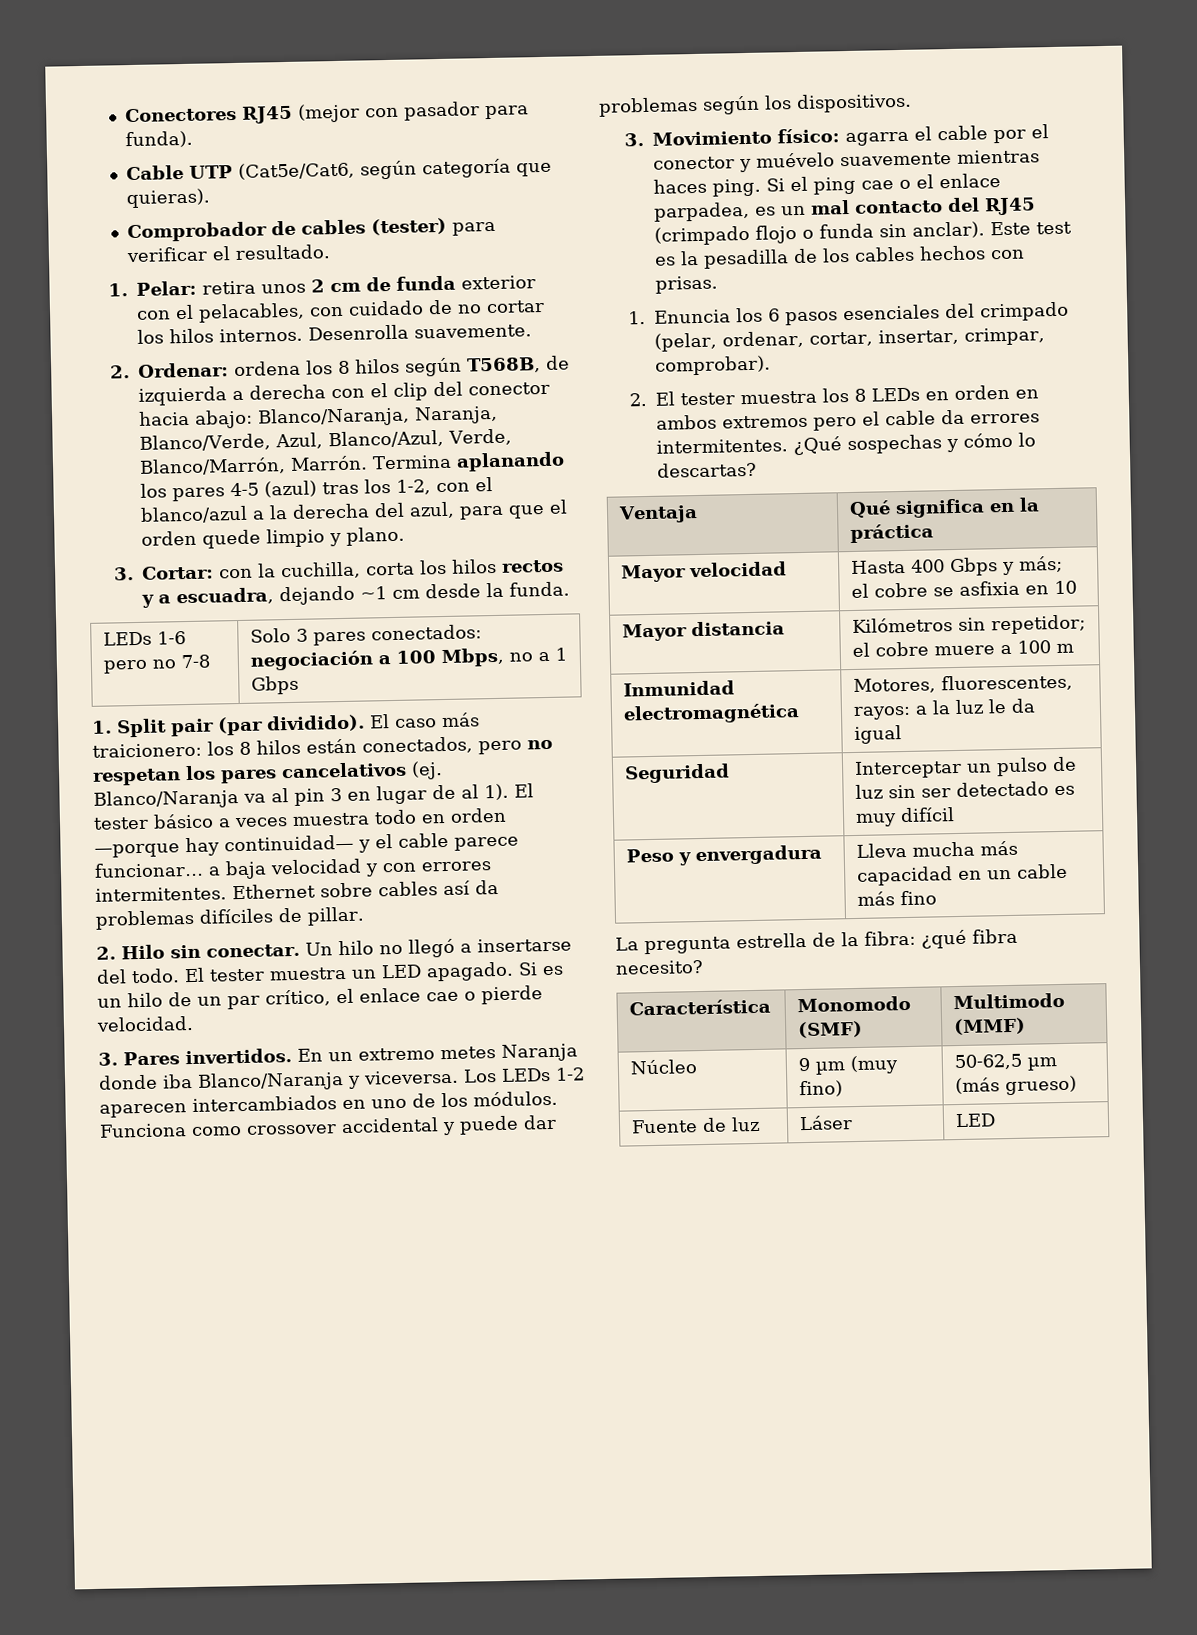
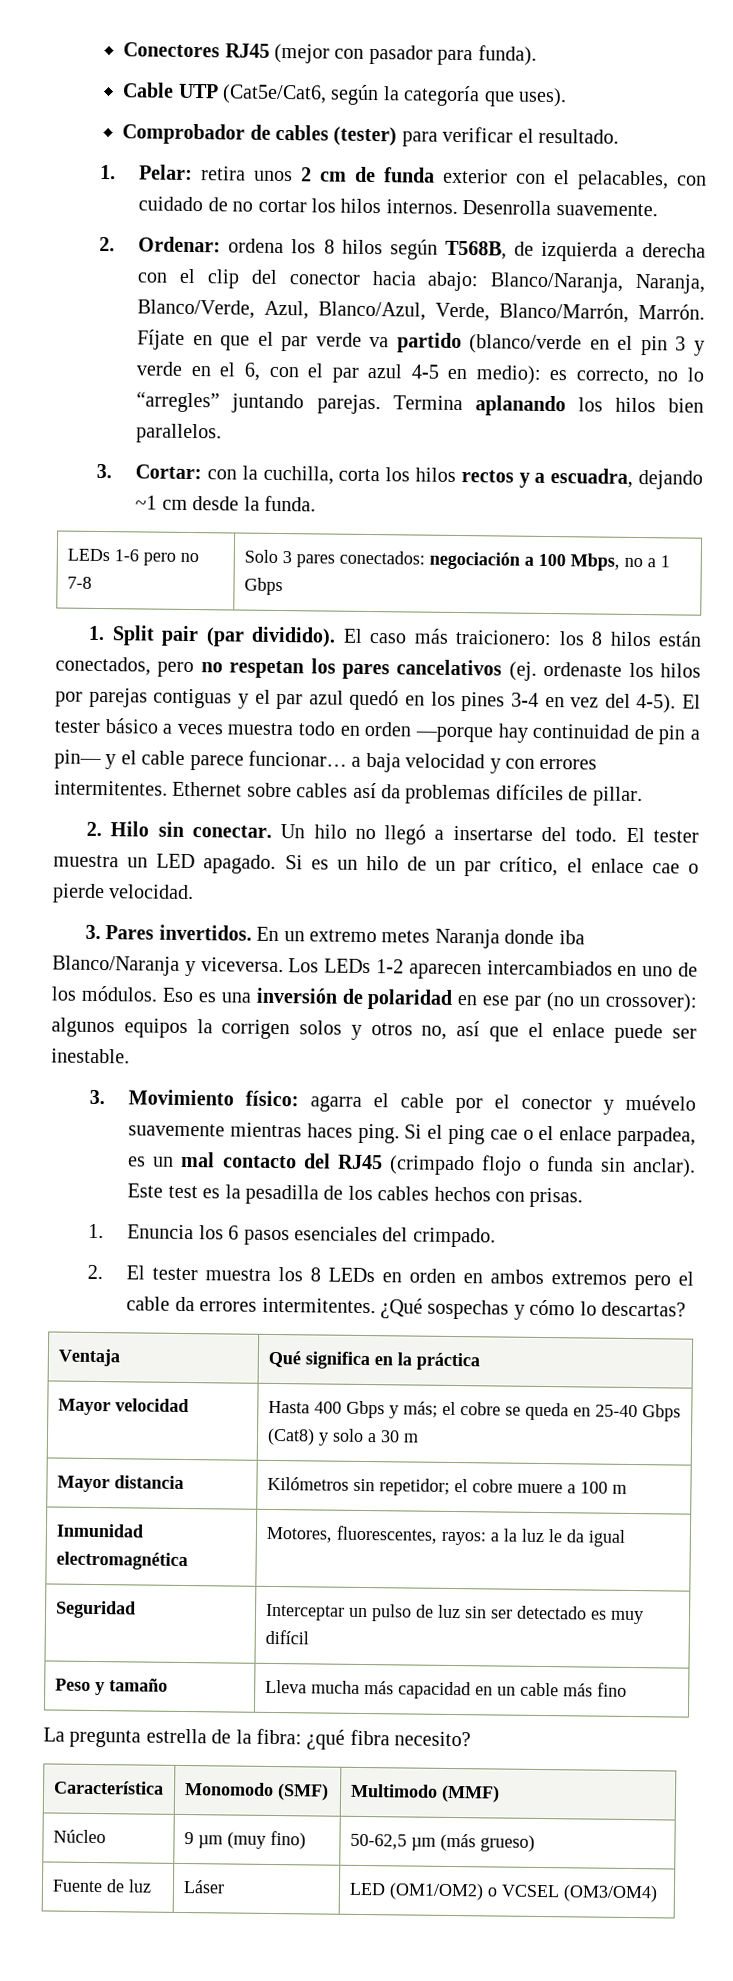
(417, 170) none -> [382,86,400,101] la
[125,188,210,209] quieras). -> [517,87,567,108] uses).
[372,451,566,472] [140,476,494,502] [140,499,569,524] [141,526,406,549] Termina aplanando los pares 4-5 (azul) tras los 1-2, con el blanco/azul a la derecha del azul, para que el orden quede limpio y plano. -> [137,329,705,356] [136,361,704,386] [136,391,704,417] [136,423,223,444] Fíjate en que el par verde va partido (blanco/verde en el pin 3 y verde en el 6, con el par azul 4-5 en medio): es correcto, no lo “arregles” juntando parejas. Termina aplanando los hilos bien parallelos.
[93,783,509,810] Blanco/Naranja va al pin 3 en lugar de al 1). -> [543,661,701,678] [55,687,677,714] ordenaste los hilos por parejas contiguas y el par azul quedó en los pines 3-4 en vez del 4-5).
[224,834,354,852] continuidad— -> [532,723,700,745] [54,749,102,770] continuidad de pin a pin—
[99,1114,557,1138] [598,92,912,117] Funciona como crossover accidental y puede dar problemas según los dispositivos. -> [161,987,697,1013] [51,1017,697,1044] [51,1048,130,1064] Eso es una inversión de polaridad en ese par (no un crossover): algunos equipos la corrigen solos y otros no, así que el enlace puede ser inestable.
[980,301,1070,322] [654,327,1046,352] [655,355,772,376] crimpado (pelar, ordenar, cortar, insertar, crimpar, comprobar). -> [412,1227,496,1248] crimpado.
[959,580,1078,596] asfixia en 10 -> [524,1402,681,1422] [266,1427,419,1446] queda en 25-40 Gbps (Cat8) y solo a 30 m
[695,844,823,866] envergadura -> [108,1678,168,1692] tamaño
(997, 1120) none -> [388,1882,658,1903] (OM1/OM2) o VCSEL (OM3/OM4)

